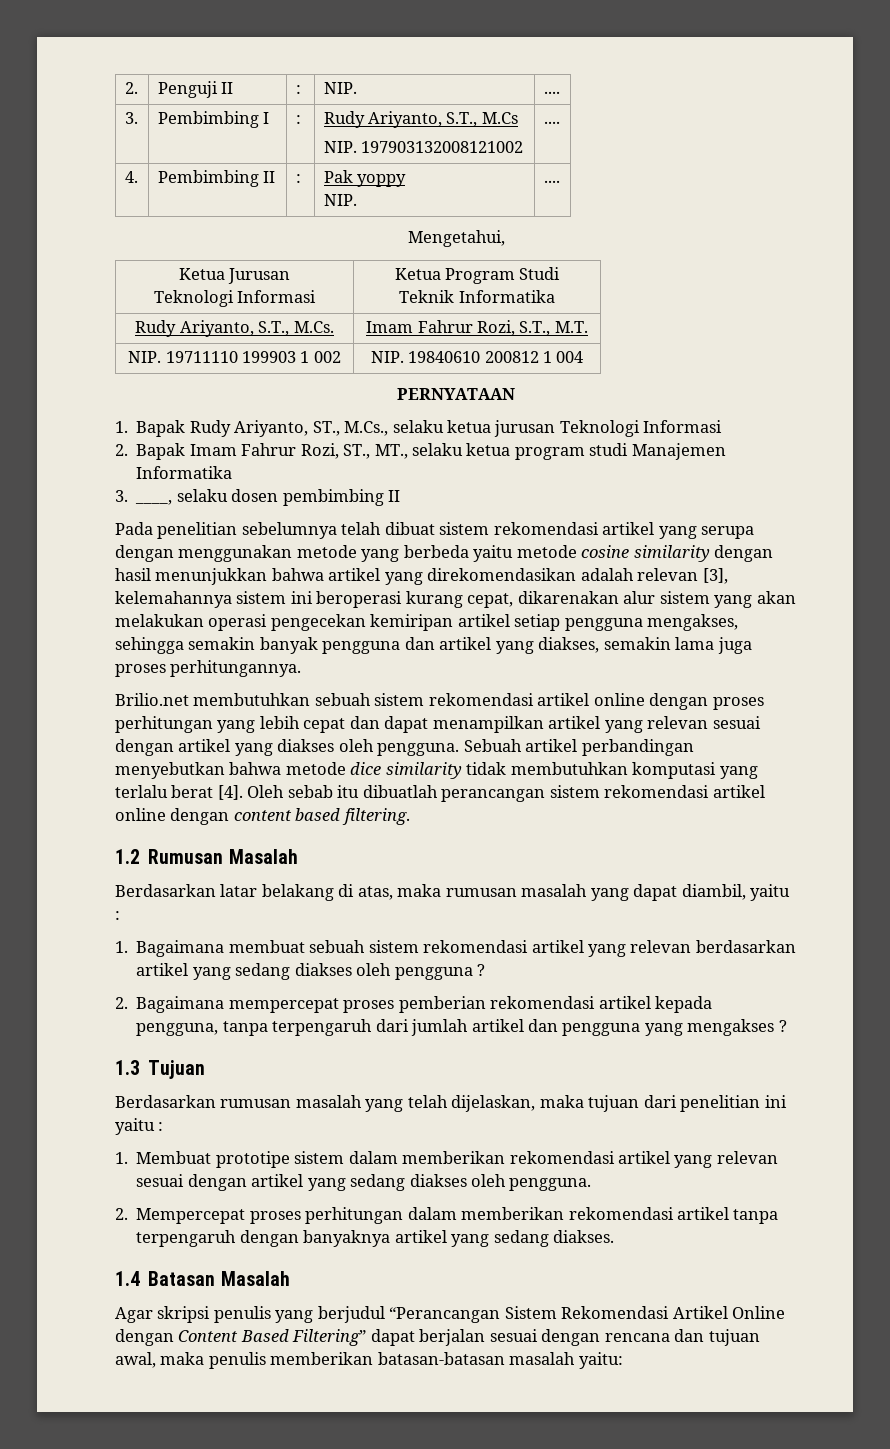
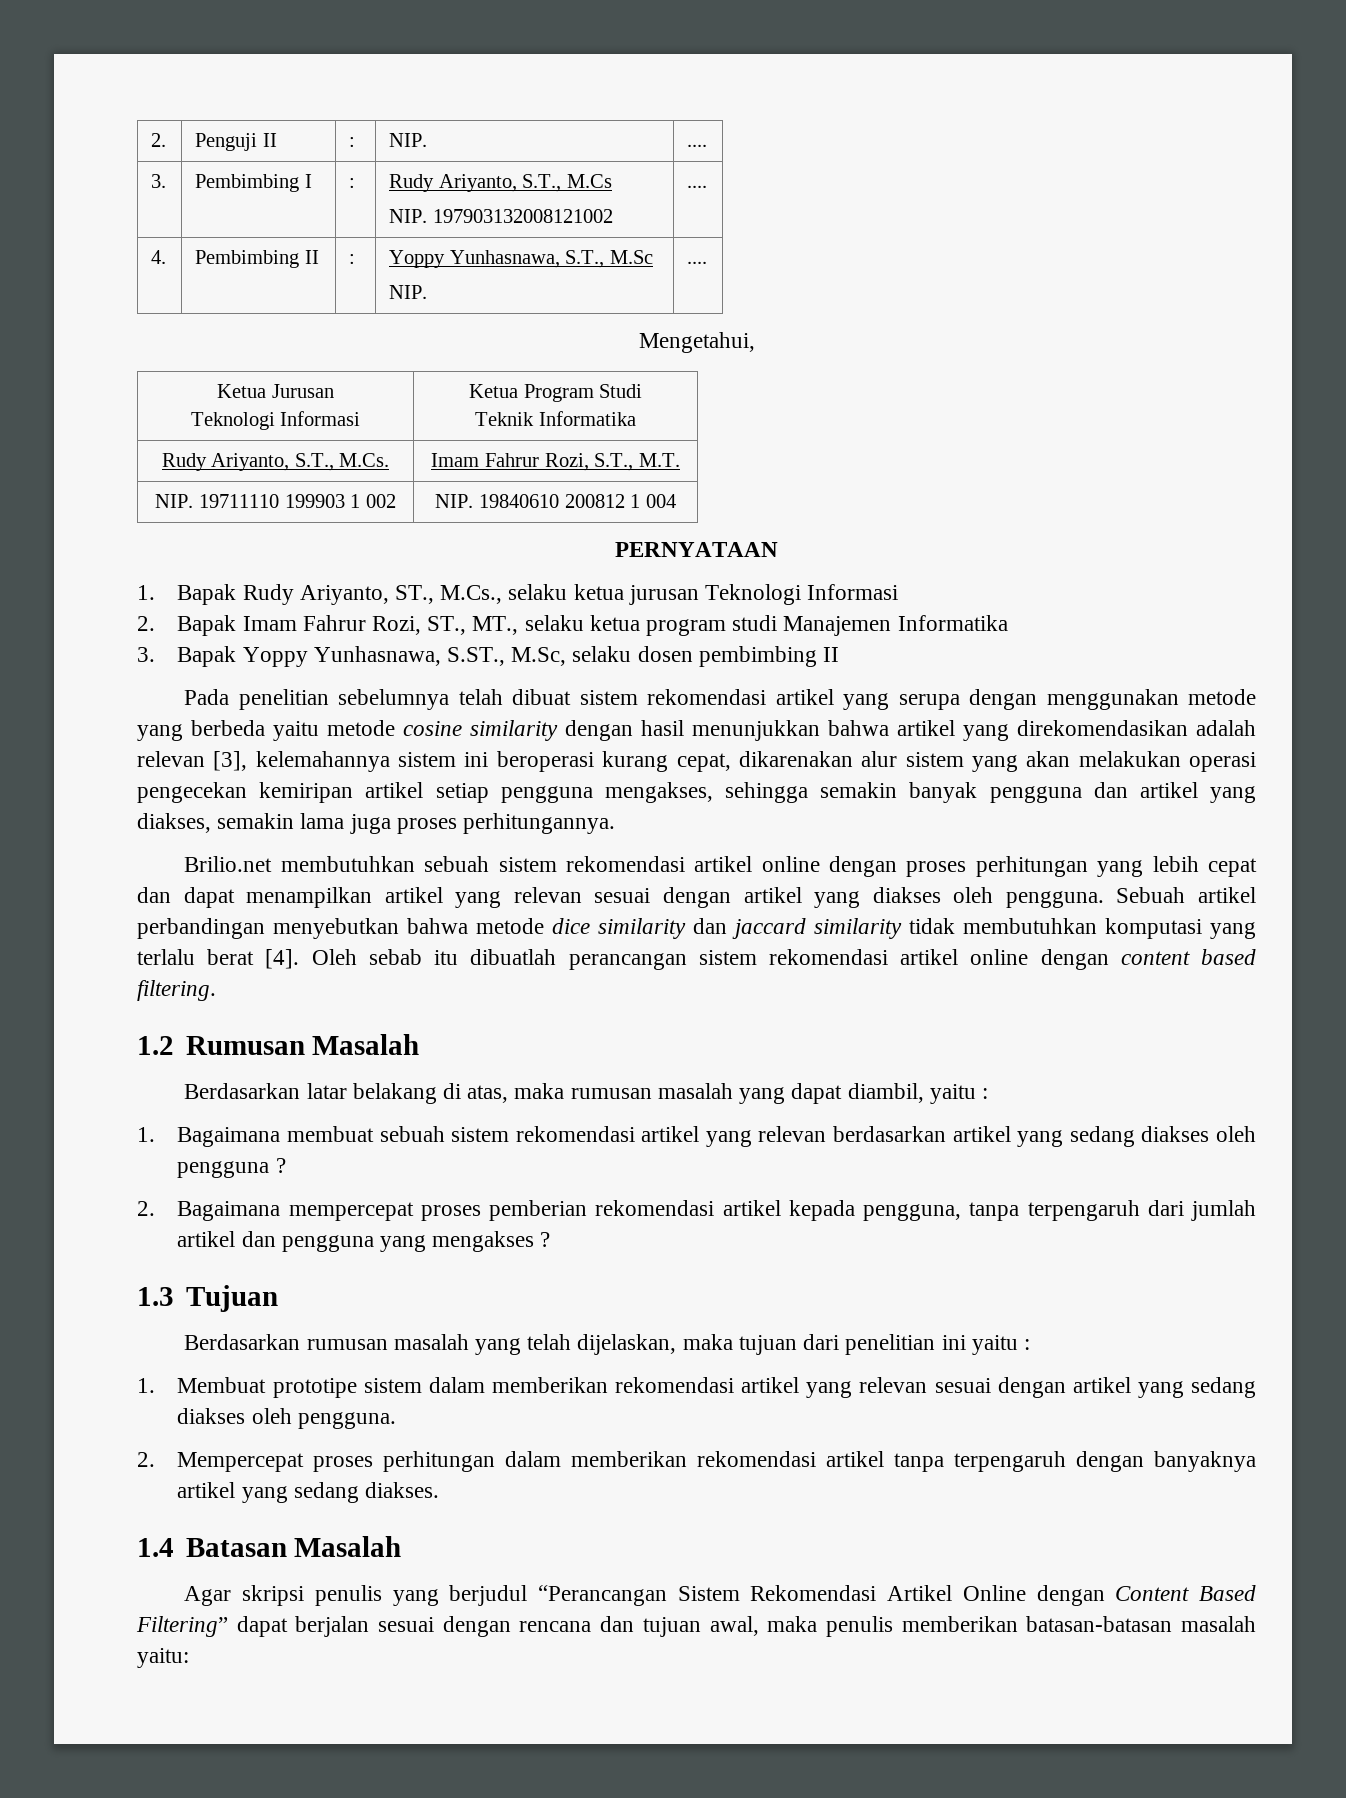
[323,170,406,187] Pak yoppy -> [389,250,653,268] Yoppy Yunhasnawa, S.T., M.Sc
[135,500,173,505] ____, -> [177,646,567,667] Bapak Yoppy Yunhasnawa, S.ST., M.Sc,
(462, 770) none -> [693,918,902,939] dan jaccard similarity

